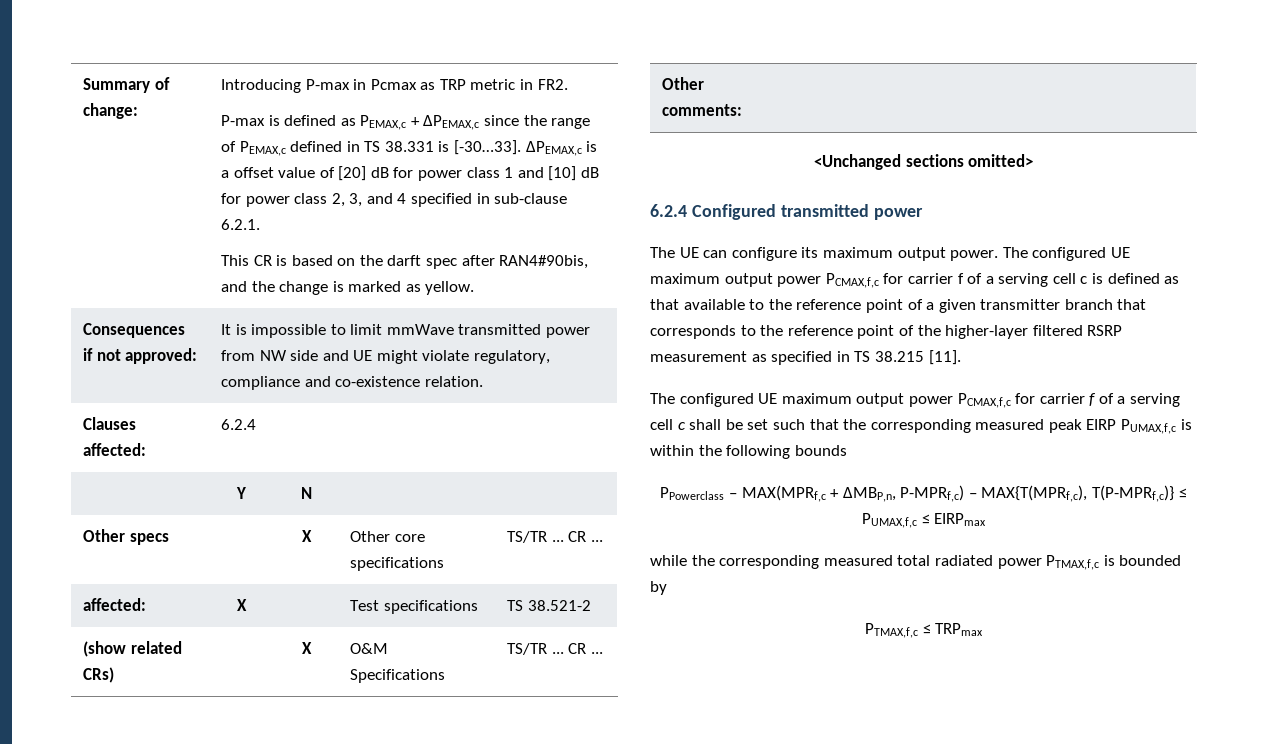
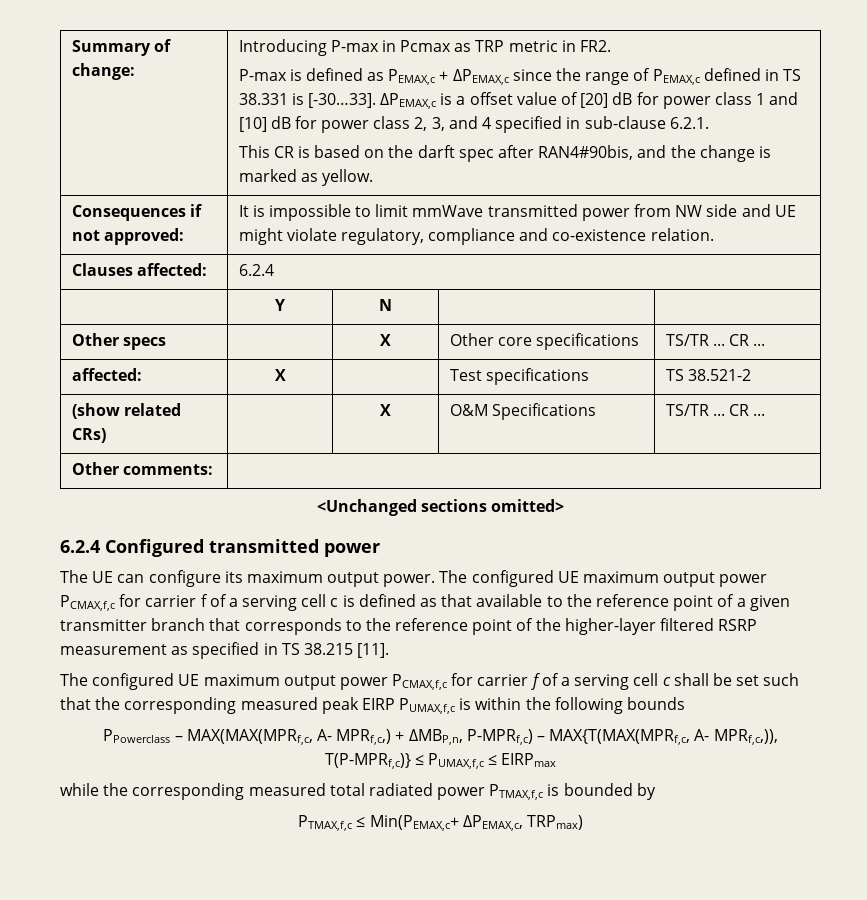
[741,485,826,502] MAX(MPRf,c -> [186,729,392,745] MAX(MAX(MPRf,c, A- MPRf,c,)
[981,485,1088,502] MAX{T(MPRf,c), -> [549,729,778,745] MAX{T(MAX(MPRf,c, A- MPRf,c,)),
[935,623,984,636] TRPmax -> [369,815,583,831] Min(PEMAX,c+ ΔPEMAX,c, TRPmax)

